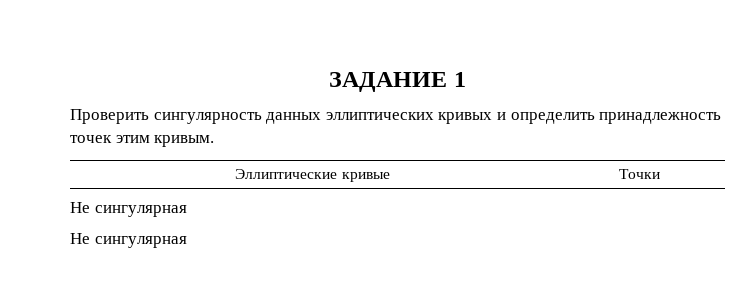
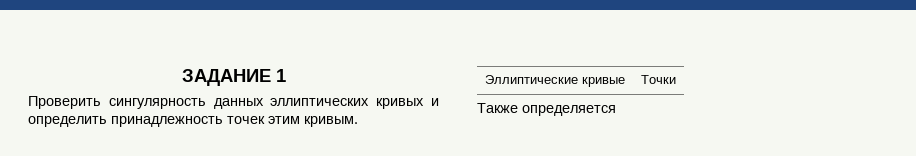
[70,202,187,217] [70,233,187,248] Не сингулярная // Не сингулярная -> [477,103,616,116] Также определяется

